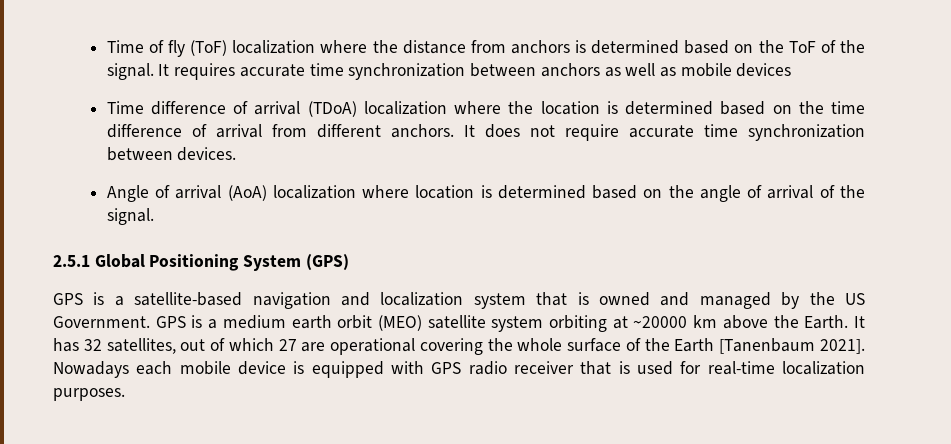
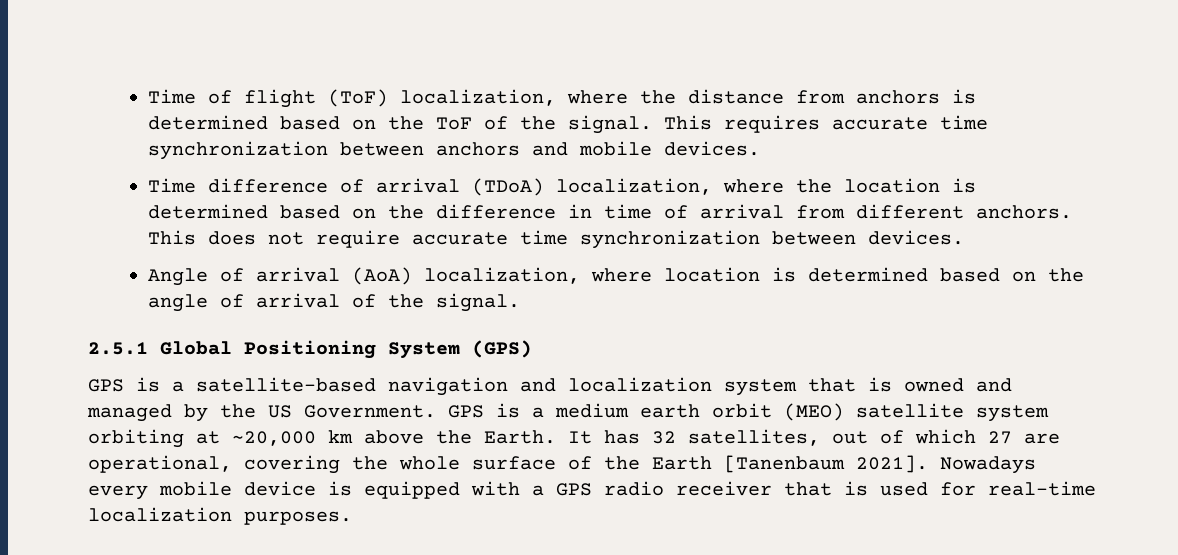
[168,40,316,57] fly (ToF) localization -> [244,89,557,108] flight (ToF) localization,
[158,64,170,76] It -> [664,115,713,130] This
[604,63,792,77] as well as mobile devices -> [532,141,761,156] and mobile devices.
[363,101,447,115] localization -> [556,178,713,195] localization,
[831,101,866,114] [106,124,182,138] time difference -> [436,204,653,219] difference in time
[463,125,475,137] It -> [148,230,197,245] This
[272,185,356,199] localization -> [424,267,581,284] localization,
[633,316,688,328] ~20000 -> [232,431,316,446] ~20,000
[330,338,416,355] operational -> [88,455,232,473] operational,
[136,361,173,375] each -> [88,485,148,500] every
(424, 367) none -> [532,485,544,496] a

